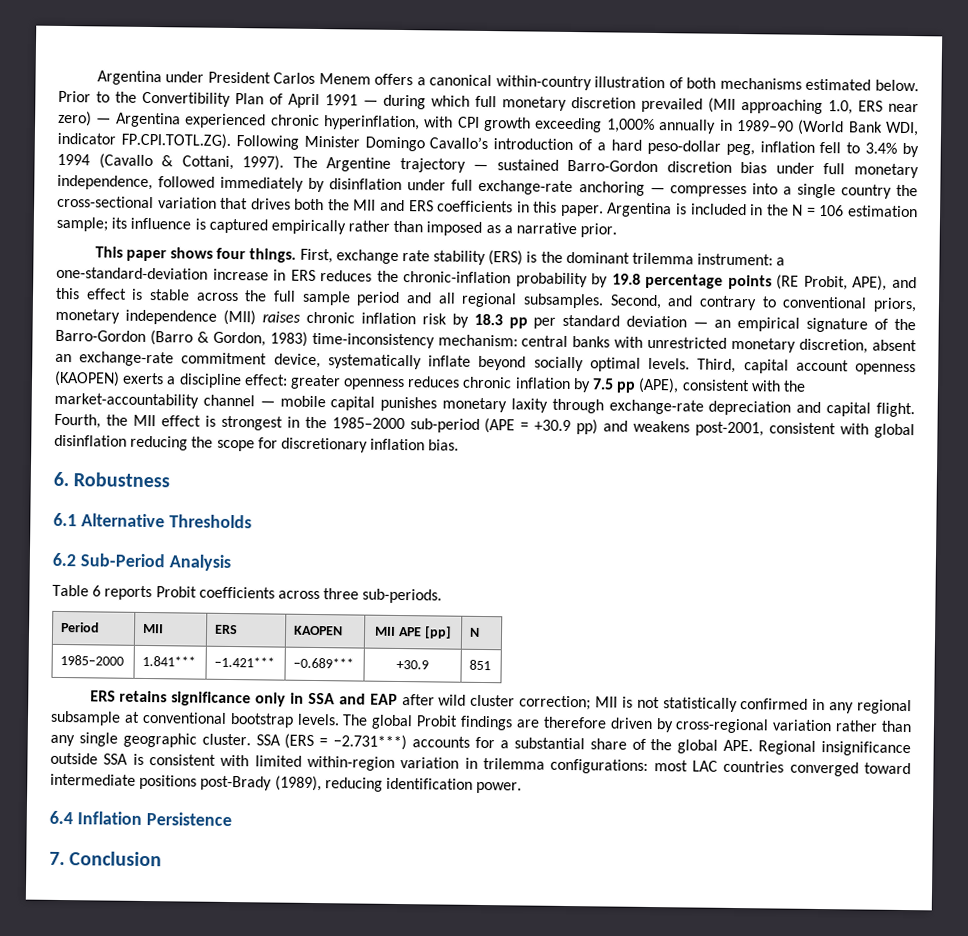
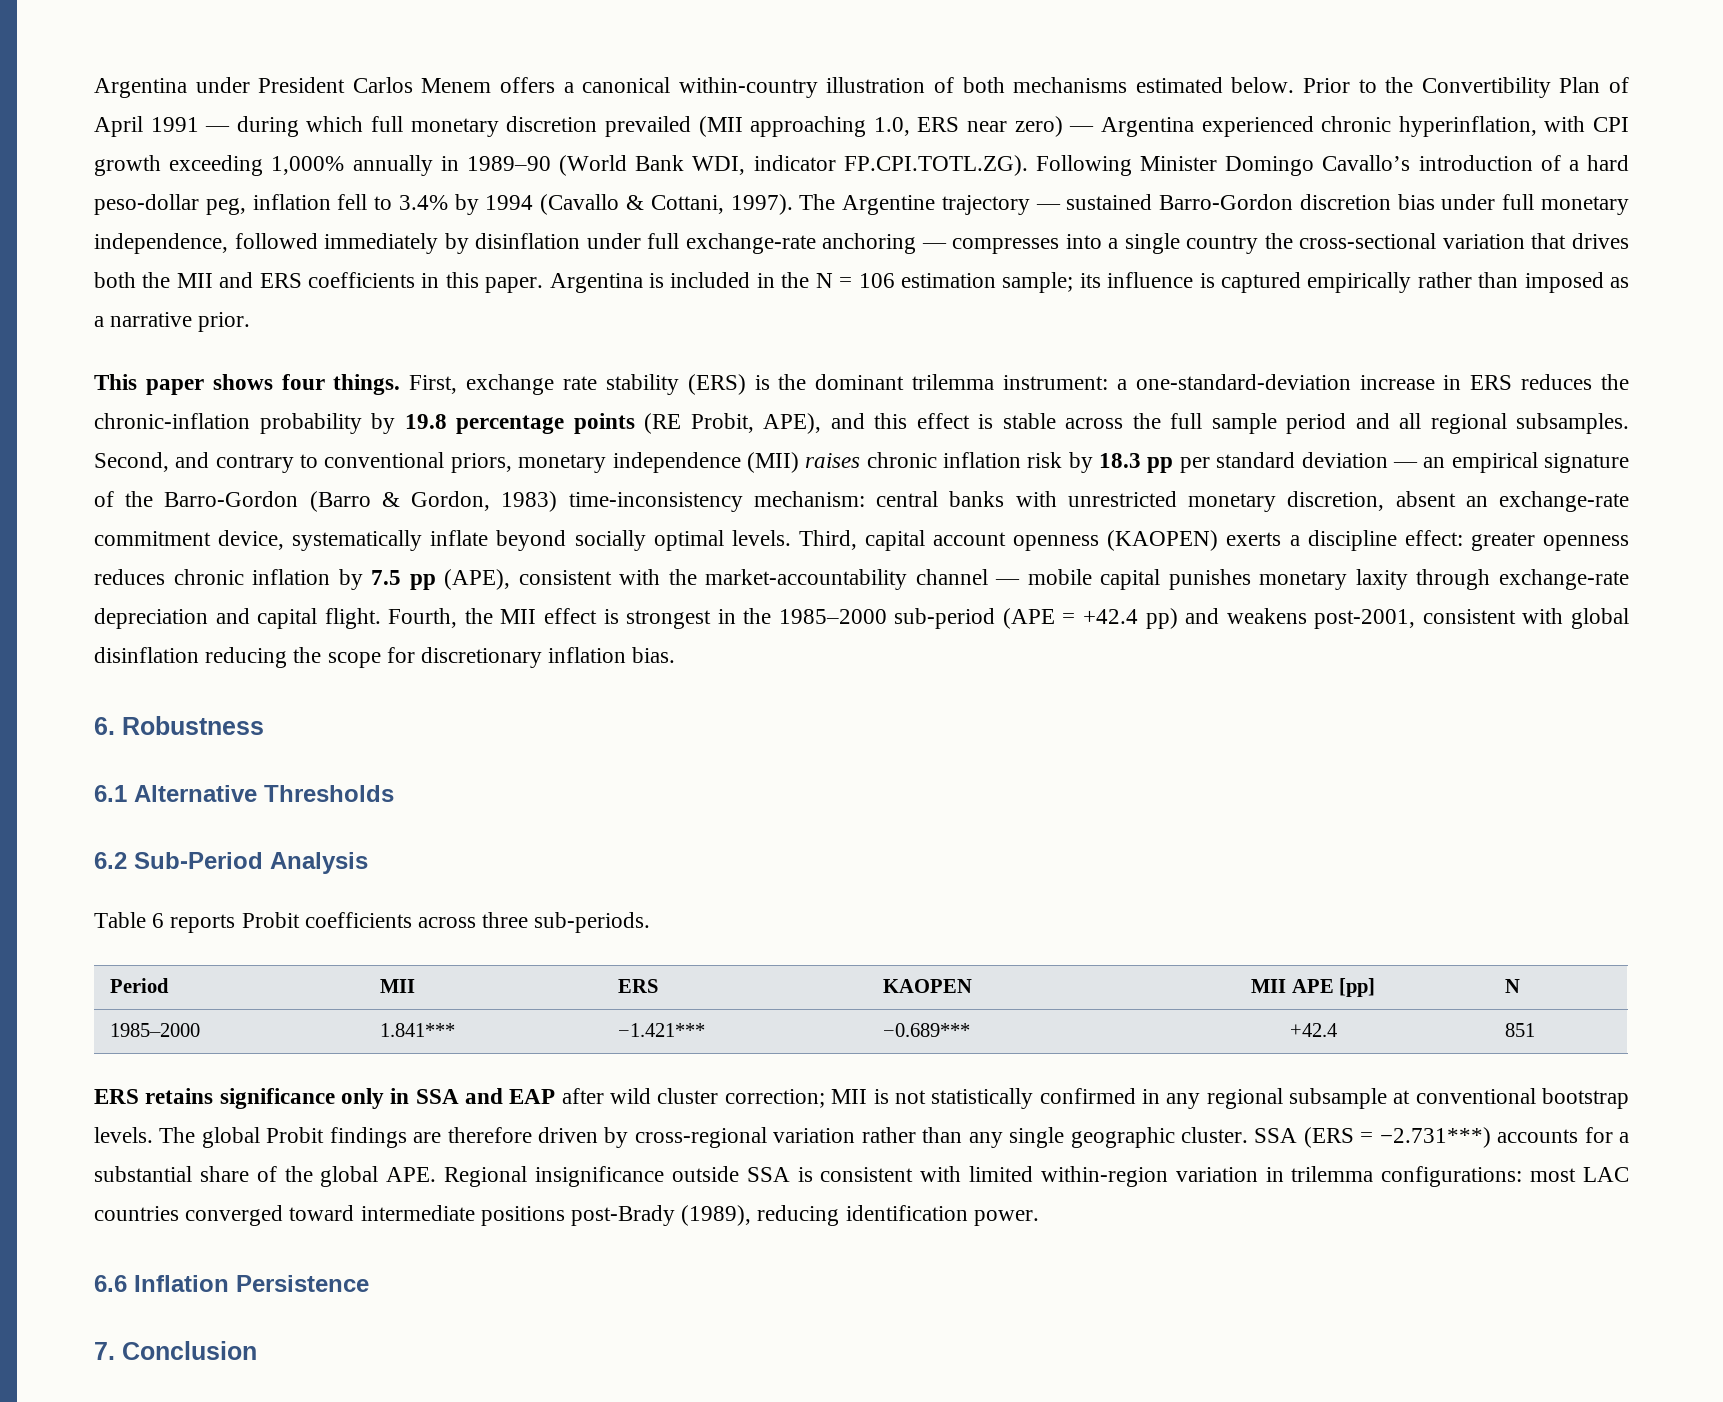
[534,419,572,432] +30.9 -> [1083,609,1139,624] +42.4
[396,659,429,670] +30.9 -> [1289,1023,1337,1037] +42.4
[49,810,73,825] 6.4 -> [94,1275,127,1292] 6.6

